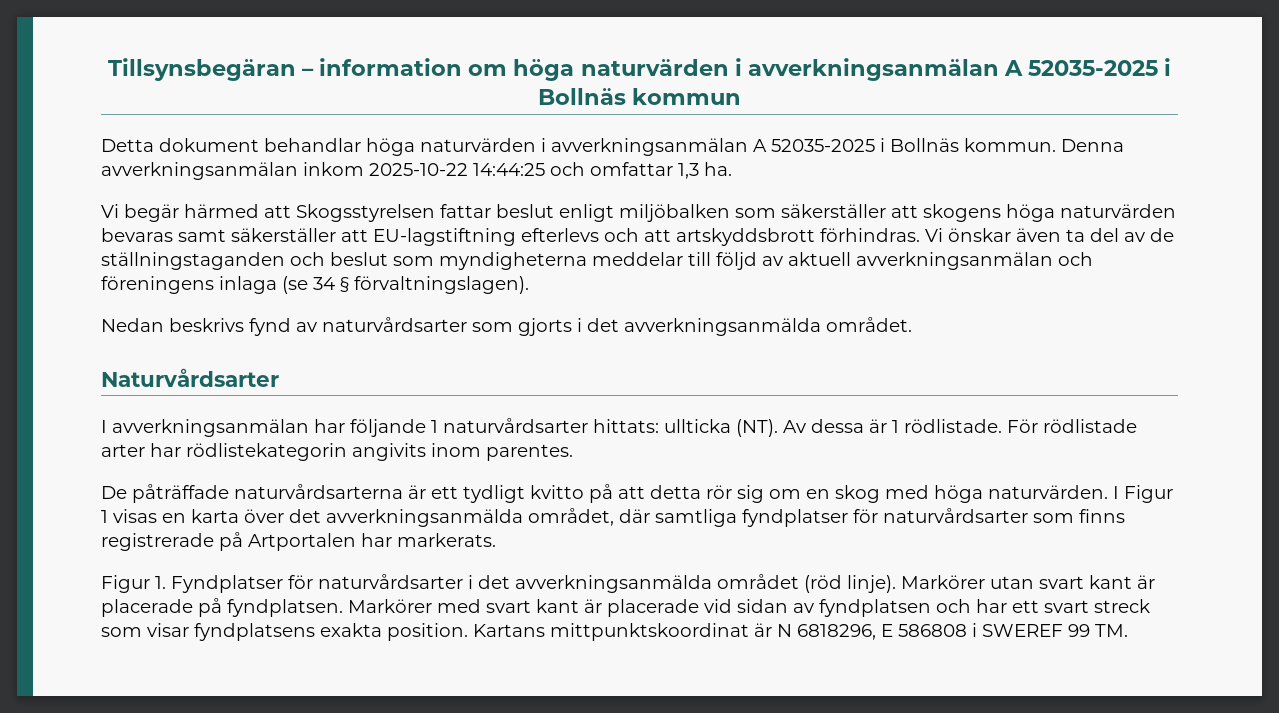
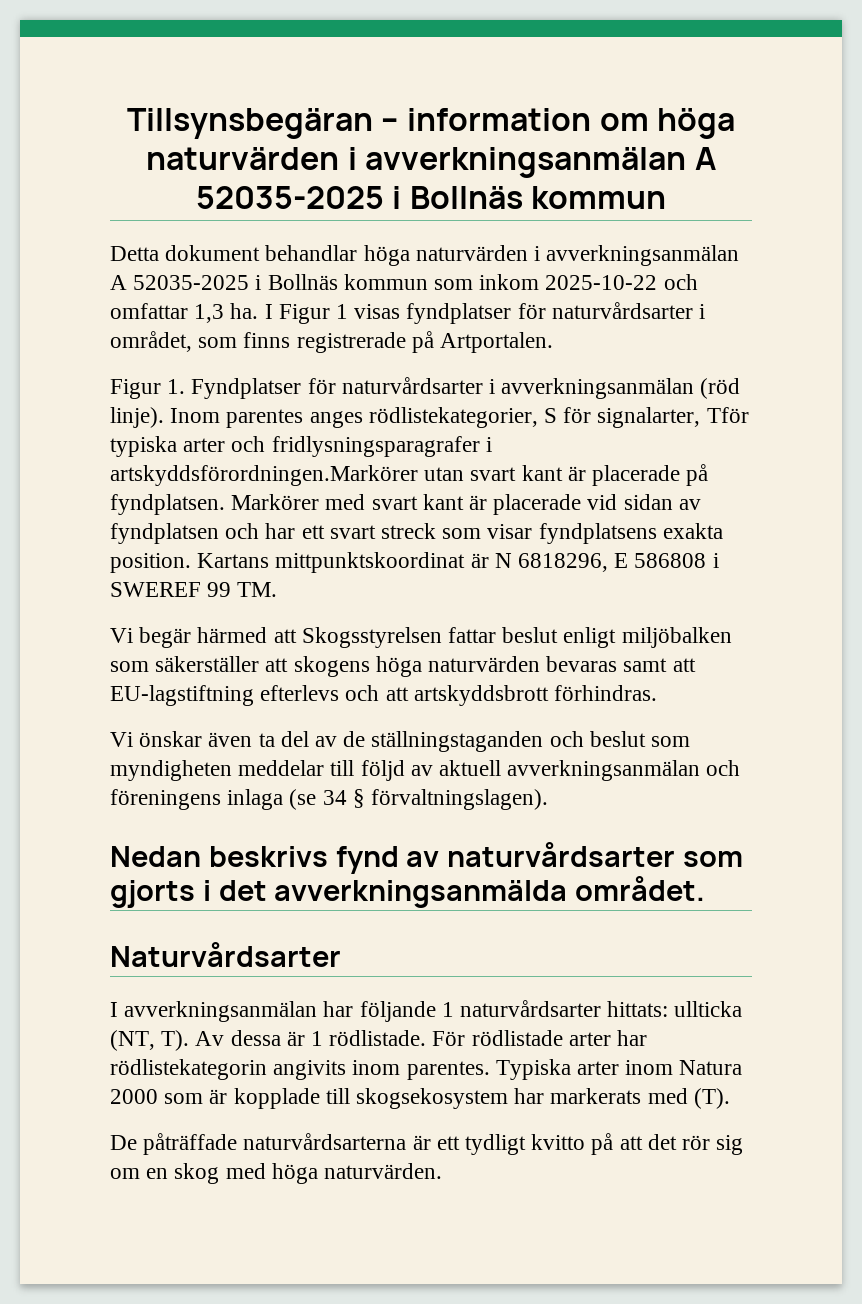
[964,138,1124,152] [101,162,298,180] kommun. Denna avverkningsanmälan -> [343,274,474,290] kommun som
[473,163,545,176] 14:44:25 -> (658, 282) none
[101,204,1176,222] [101,228,1174,246] [101,252,1093,270] [101,276,529,294] [101,317,912,336] [101,368,279,387] [101,418,1137,437] [101,443,573,461] [101,484,1173,503] [101,508,737,527] // Vi begär härmed att Skogsstyrelsen fattar beslut enligt miljöbalken som säkerställer att skogens höga naturvärden bevaras samt säkerställer att EU-lagstiftning efterlevs och att artskyddsbrott förhindras. Vi önskar även ta del av de ställningstaganden och beslut som myndigheterna meddelar till följd av aktuell avverkningsanmälan och föreningens inlaga (se 34 § förvaltningslagen). // Nedan beskrivs fynd av naturvårdsarter som gjorts i det avverkningsanmälda området. // Naturvårdsarter // I avverkningsanmälan har följande 1 naturvårdsarter hittats: ullticka (NT). Av dessa är 1 rödlistade. För rödlistade arter har rödlistekategorin angivits inom parentes. // De påträffade naturvårdsarterna är ett tydligt kvitto på att detta rör sig om en skog med höga naturvärden. I Figur 1 visas en karta över det avverkningsanmälda området, där samtliga -> [264,304,401,324] I Figur 1 visas
(1028, 515) none -> [699,304,706,319] [110,331,192,352] i området,
[248,533,496,551] Artportalen har markerats. -> [440,332,554,353] Artportalen.
[478,574,985,593] det avverkningsanmälda området (röd linje). Markörer -> [501,378,741,399] [110,407,749,428] [110,436,492,457] [110,465,418,486] avverkningsanmälan (röd linje). Inom parentes anges rödlistekategorier, S för signalarter, Tför typiska arter och fridlysningsparagrafer i artskyddsförordningen.Markörer
(1128, 630) none -> [110,627,732,648] [110,656,696,677] [110,685,658,706] [110,731,691,752] [110,760,741,781] [110,789,549,810] [110,842,744,874] [110,876,706,908] [110,942,341,967] [110,1000,743,1022] [110,1030,648,1051] [110,1059,743,1080] [110,1088,730,1109] [110,1133,744,1155] [110,1163,443,1184] // Vi begär härmed att Skogsstyrelsen fattar beslut enligt miljöbalken som säkerställer att skogens höga naturvärden bevaras samt att EU-lagstiftning efterlevs och att artskyddsbrott förhindras. // Vi önskar även ta del av de ställningstaganden och beslut som myndigheten meddelar till följd av aktuell avverkningsanmälan och föreningens inlaga (se 34 § förvaltningslagen). // Nedan beskrivs fynd av naturvårdsarter som gjorts i det avverkningsanmälda området. // Naturvårdsarter // I avverkningsanmälan har följande 1 naturvårdsarter hittats: ullticka (NT, T). Av dessa är 1 rödlistade. För rödlistade arter har rödlistekategorin angivits inom parentes. Typiska arter inom Natura 2000 som är kopplade till skogsekosystem har markerats med (T). // De påträffade naturvårdsarterna är ett tydligt kvitto på att det rör sig om en skog med höga naturvärden.

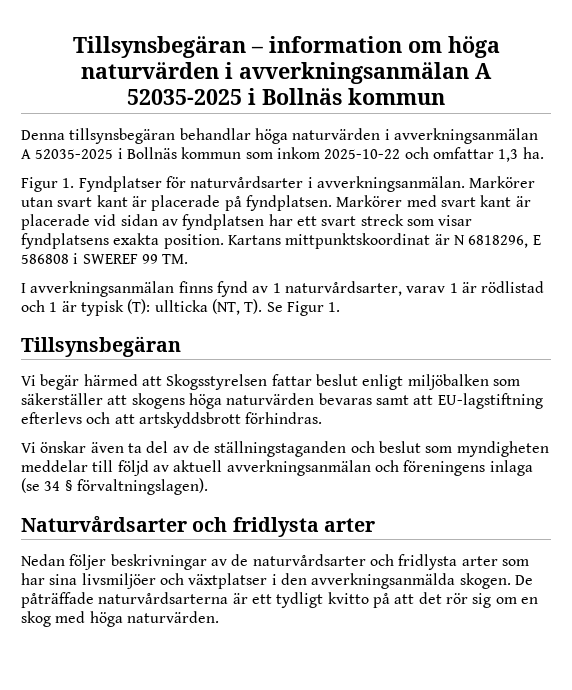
[110,245,261,261] Detta dokument -> [21,128,176,144] Denna tillsynsbegäran
[264,302,706,324] [110,331,554,353] I Figur 1 visas fyndplatser för naturvårdsarter i området, som finns registrerade på Artportalen. -> (544, 153) none
[501,378,741,399] [110,407,749,428] [110,436,492,457] [110,465,418,486] avverkningsanmälan (röd linje). Inom parentes anges rödlistekategorier, S för signalarter, Tför typiska arter och fridlysningsparagrafer i artskyddsförordningen.Markörer -> [316,176,536,192] avverkningsanmälan. Markörer
[225,523,260,539] och -> (265, 222) none
(278, 589) none -> [21,281,545,297] [21,299,341,316] [21,336,181,357] // I avverkningsanmälan finns fynd av 1 naturvårdsarter, varav 1 är rödlistad och 1 är typisk (T): ullticka (NT, T). Se Figur 1. // Tillsynsbegäran
[110,842,744,874] [110,876,706,908] [110,942,341,967] [110,1000,743,1022] [110,1030,648,1051] [110,1059,743,1080] [110,1088,730,1109] Nedan beskrivs fynd av naturvårdsarter som gjorts i det avverkningsanmälda området. // Naturvårdsarter // I avverkningsanmälan har följande 1 naturvårdsarter hittats: ullticka (NT, T). Av dessa är 1 rödlistade. För rödlistade arter har rödlistekategorin angivits inom parentes. Typiska arter inom Natura 2000 som är kopplade till skogsekosystem har markerats med (T). // -> [21,515,375,537] [21,554,529,570] [21,573,511,589] Naturvårdsarter och fridlysta arter // Nedan följer beskrivningar av de naturvårdsarter och fridlysta arter som har sina livsmiljöer och växtplatser i den avverkningsanmälda skogen.

